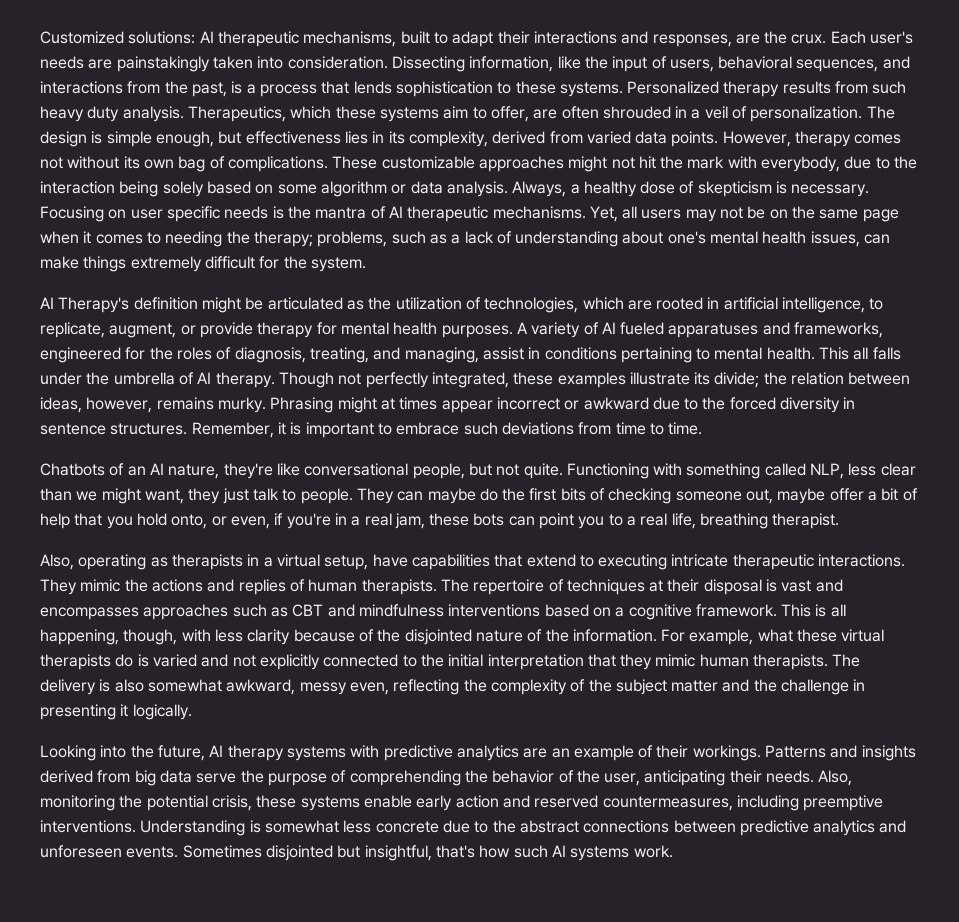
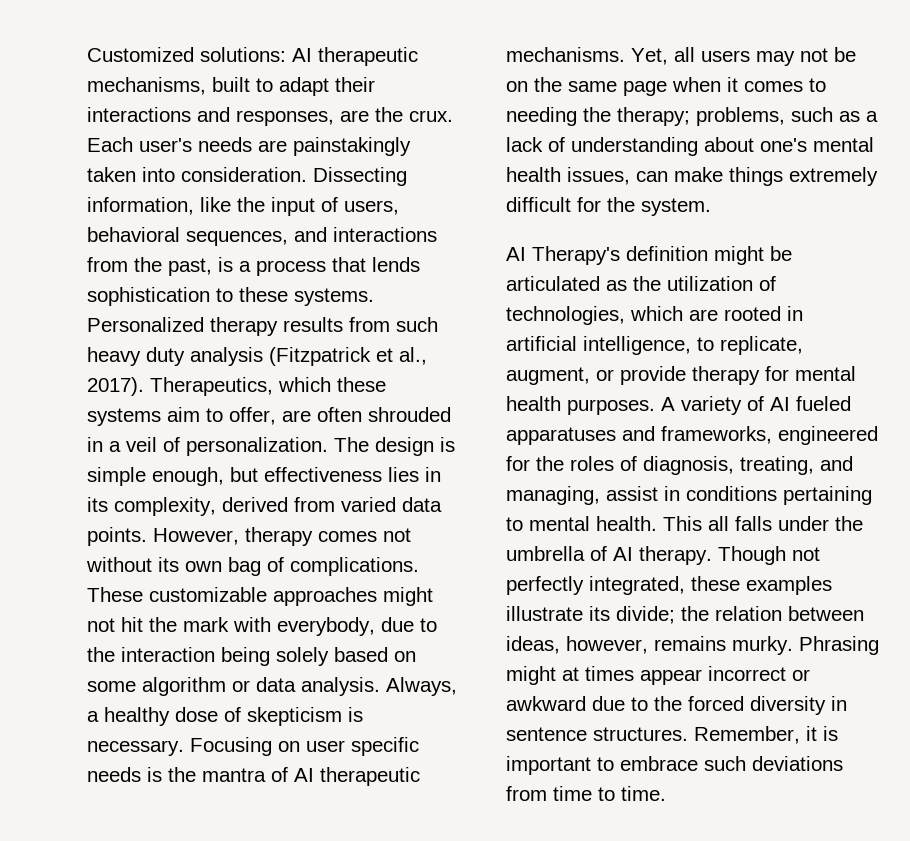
[122,106,184,122] analysis. -> [190,347,427,366] [87,377,144,396] analysis (Fitzpatrick et al., 2017).
[40,463,916,479] [40,488,918,504] [40,513,840,529] [40,554,906,570] [40,579,843,595] [40,604,846,620] [40,629,885,645] [40,654,861,670] [40,679,866,695] [40,704,192,720] [40,745,916,761] [40,770,853,786] [40,795,884,811] [40,820,907,836] [40,845,673,861] // Chatbots of an AI nature, they're like conversational people, but not quite. Functioning with something called NLP, less clear than we might want, they just talk to people. They can maybe do the first bits of checking someone out, maybe offer a bit of help that you hold onto, or even, if you're in a real jam, these bots can point you to a real life, breathing therapist. // Also, operating as therapists in a virtual setup, have capabilities that extend to executing intricate therapeutic interactions. They mimic the actions and replies of human therapists. The repertoire of techniques at their disposal is vast and encompasses approaches such as CBT and mindfulness interventions based on a cognitive framework. This is all happening, though, with less clarity because of the disjointed nature of the information. For example, what these virtual therapists do is varied and not explicitly connected to the initial interpretation that they mimic human therapists. The delivery is also somewhat awkward, messy even, reflecting the complexity of the subject matter and the challenge in presenting it logically. // Looking into the future, AI therapy systems with predictive analytics are an example of their workings. Patterns and insights derived from big data serve the purpose of comprehending the behavior of the user, anticipating their needs. Also, monitoring the potential crisis, these systems enable early action and reserved countermeasures, including preemptive interventions. Understanding is somewhat less concrete due to the abstract connections between predictive analytics and unforeseen events. Sometimes disjointed but insightful, that's how such AI systems work. -> (666, 793) none

